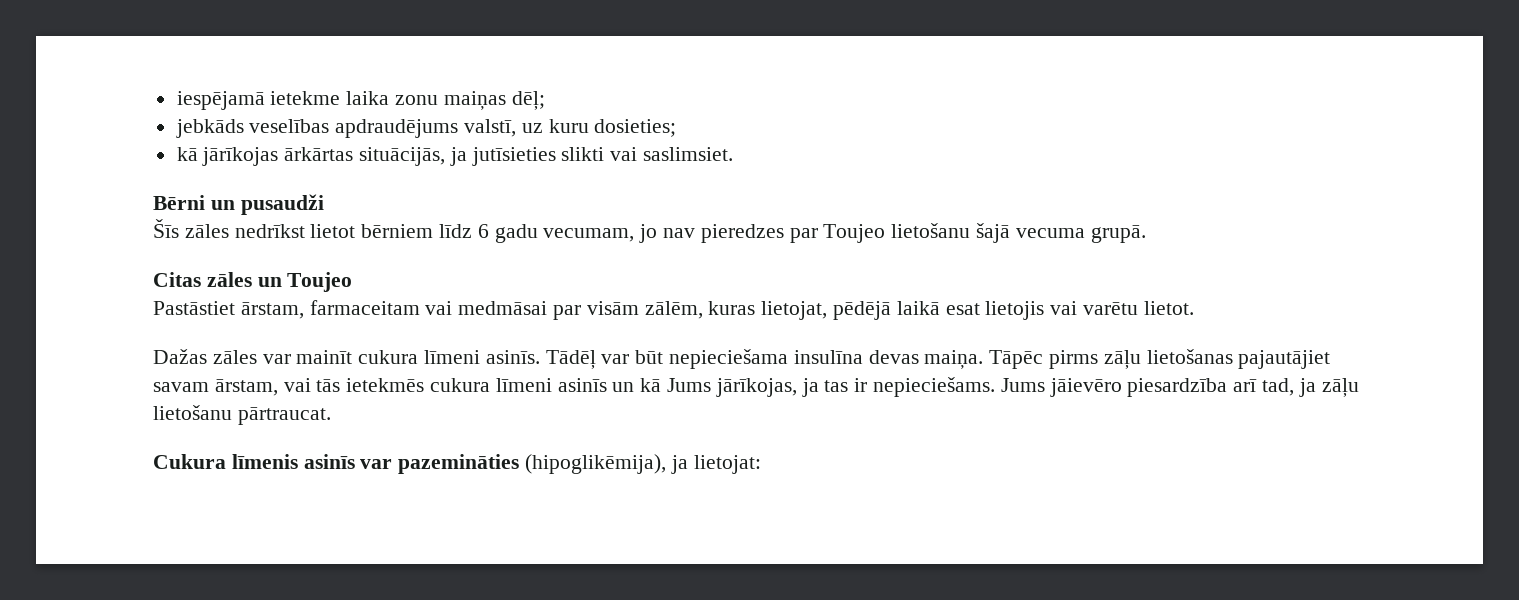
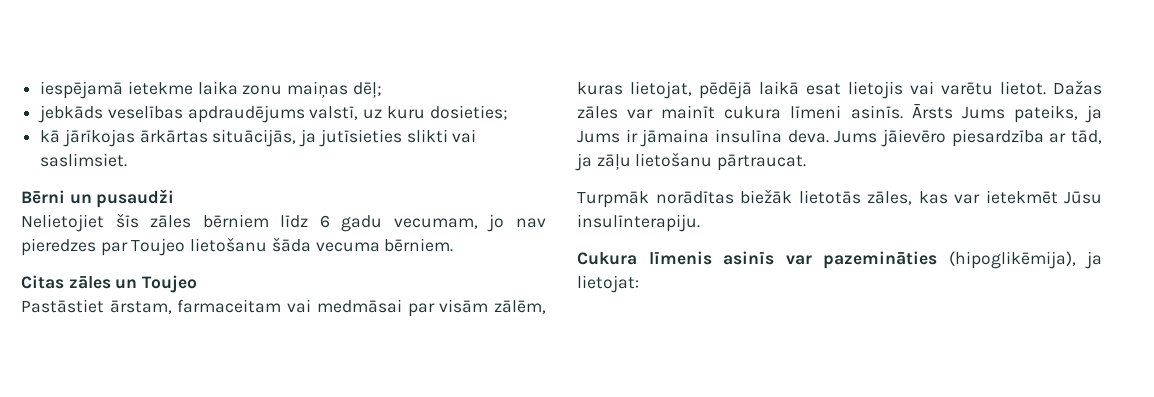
[153,219,356,238] Šīs zāles nedrīkst lietot -> [21,213,192,232] Nelietojiet šīs zāles
[976,223,1146,243] šajā vecuma grupā. -> [271,237,454,252] šāda vecuma bērniem.
(1194, 308) // -> (1046, 88) none
[545,349,1331,369] [153,377,996,397] Tādēļ var būt nepieciešama insulīna devas maiņa. Tāpēc pirms zāļu lietošanas pajautājiet savam ārstam, vai tās ietekmēs cukura līmeni asinīs un kā Jums jārīkojas, ja tas ir nepieciešams. -> [911,104,1102,123] [577,129,829,147] Ārsts Jums pateiks, ja Jums ir jāmaina insulīna deva.
[1233,378,1295,396] arī tad, -> [1049,130,1102,144] ar tād,
(331, 416) none -> [577,189,1102,208] [577,214,700,232] // Turpmāk norādītas biežāk lietotās zāles, kas var ietekmēt Jūsu insulīnterapiju.

